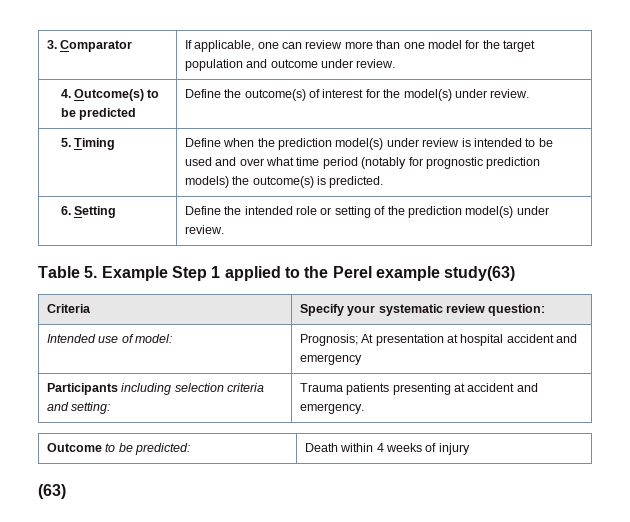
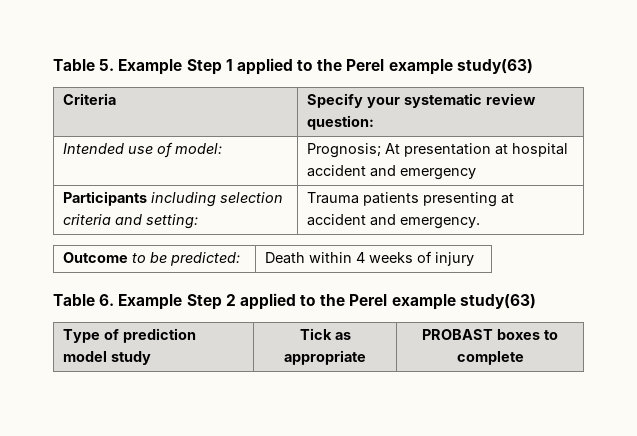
[46,40,133,52] [184,40,536,52] [184,59,396,71] [60,89,160,101] [60,108,136,120] [184,89,530,101] [60,138,115,150] [184,138,553,150] [184,157,541,169] [184,176,384,188] [60,206,116,218] [184,206,549,218] [184,225,224,234] 3. Comparator | If applicable, one can review more than one model for the target population and outcome under review. // 4. Outcome(s) to be predicted | Define the outcome(s) of interest for the model(s) under review. // 5. Timing | Define when the prediction model(s) under review is intended to be used and over what time period (notably for prognostic prediction models) the outcome(s) is predicted. // 6. Setting | Define the intended role or setting of the prediction model(s) under review. // -> (53, 65) none
[38,484,66,499] (63) -> [53,293,536,310] [63,328,197,343] [63,351,152,365] [299,328,351,340] [284,350,366,365] [422,329,558,340] [456,351,524,365] Table 6. Example Step 2 applied to the Perel example study(63) // Type of prediction model study | Tick as appropriate | PROBAST boxes to complete

